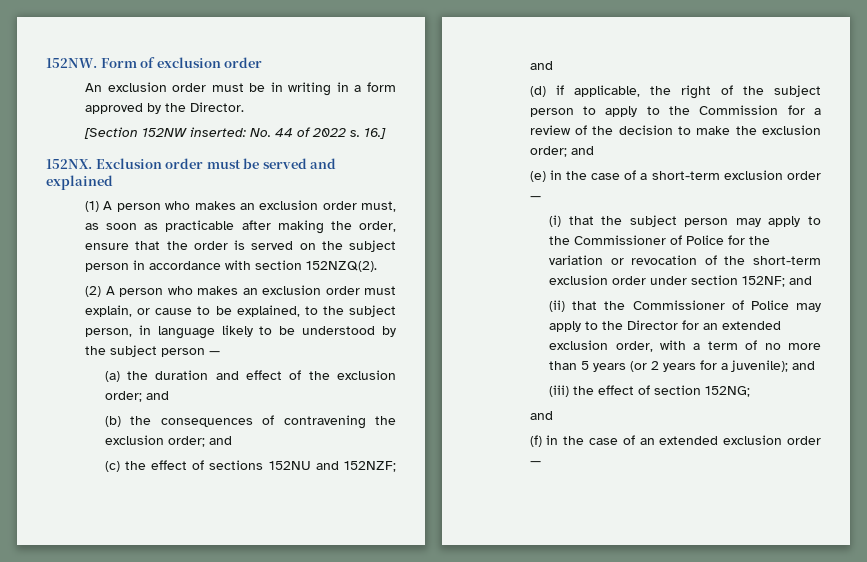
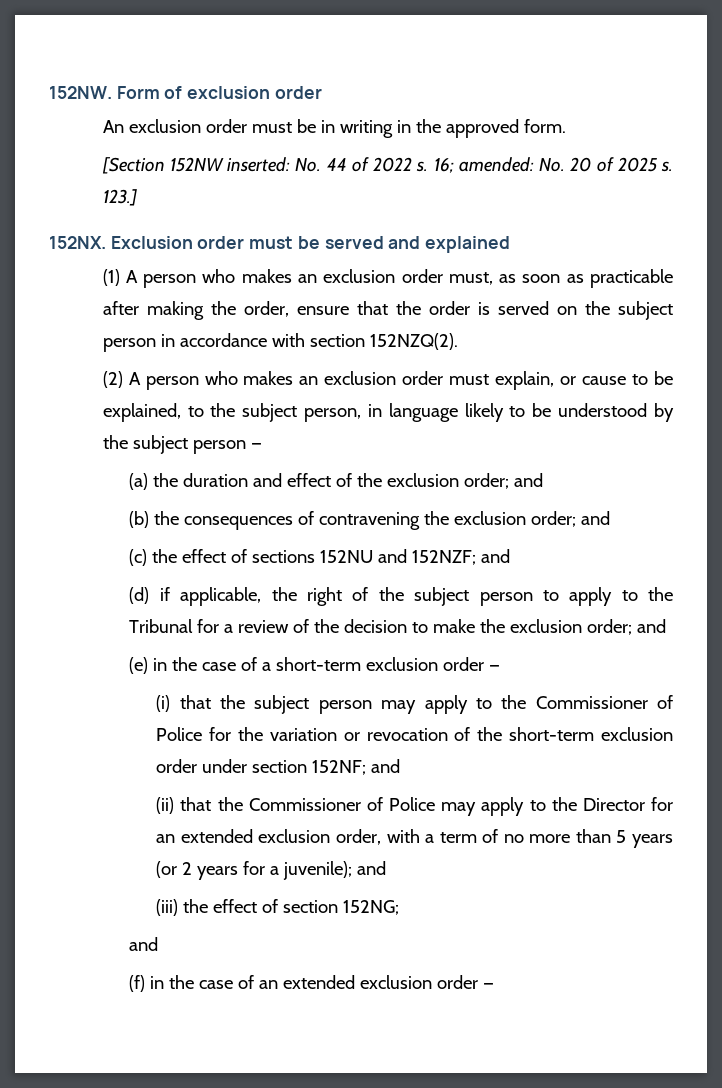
[354,82,396,92] [85,102,245,114] a form approved by the Director. -> [415,119,566,138] the approved form.
[364,128,387,139] 16.] -> [433,157,674,174] [102,189,137,206] 16; amended: No. 20 of 2025 s. 123.]
[699,105,779,115] Commission -> [129,619,194,633] Tribunal

